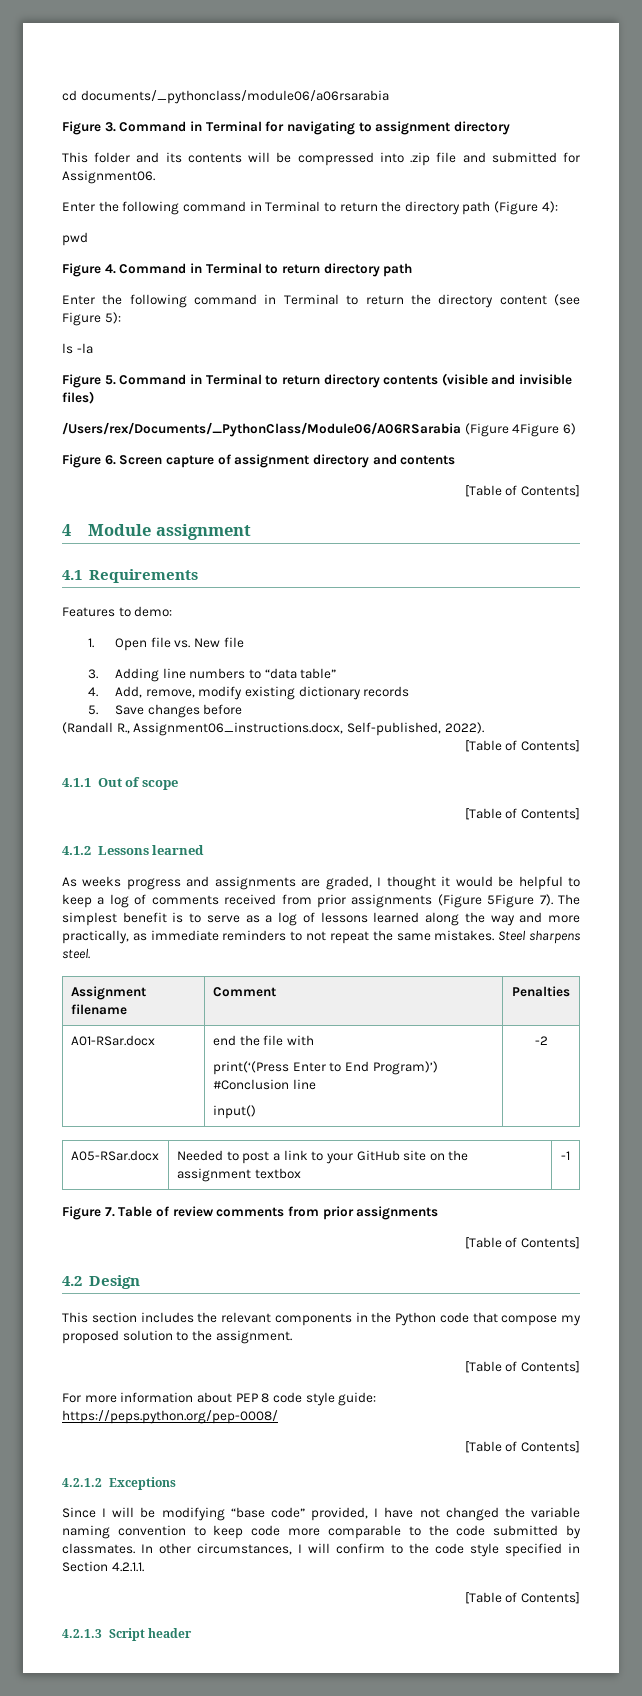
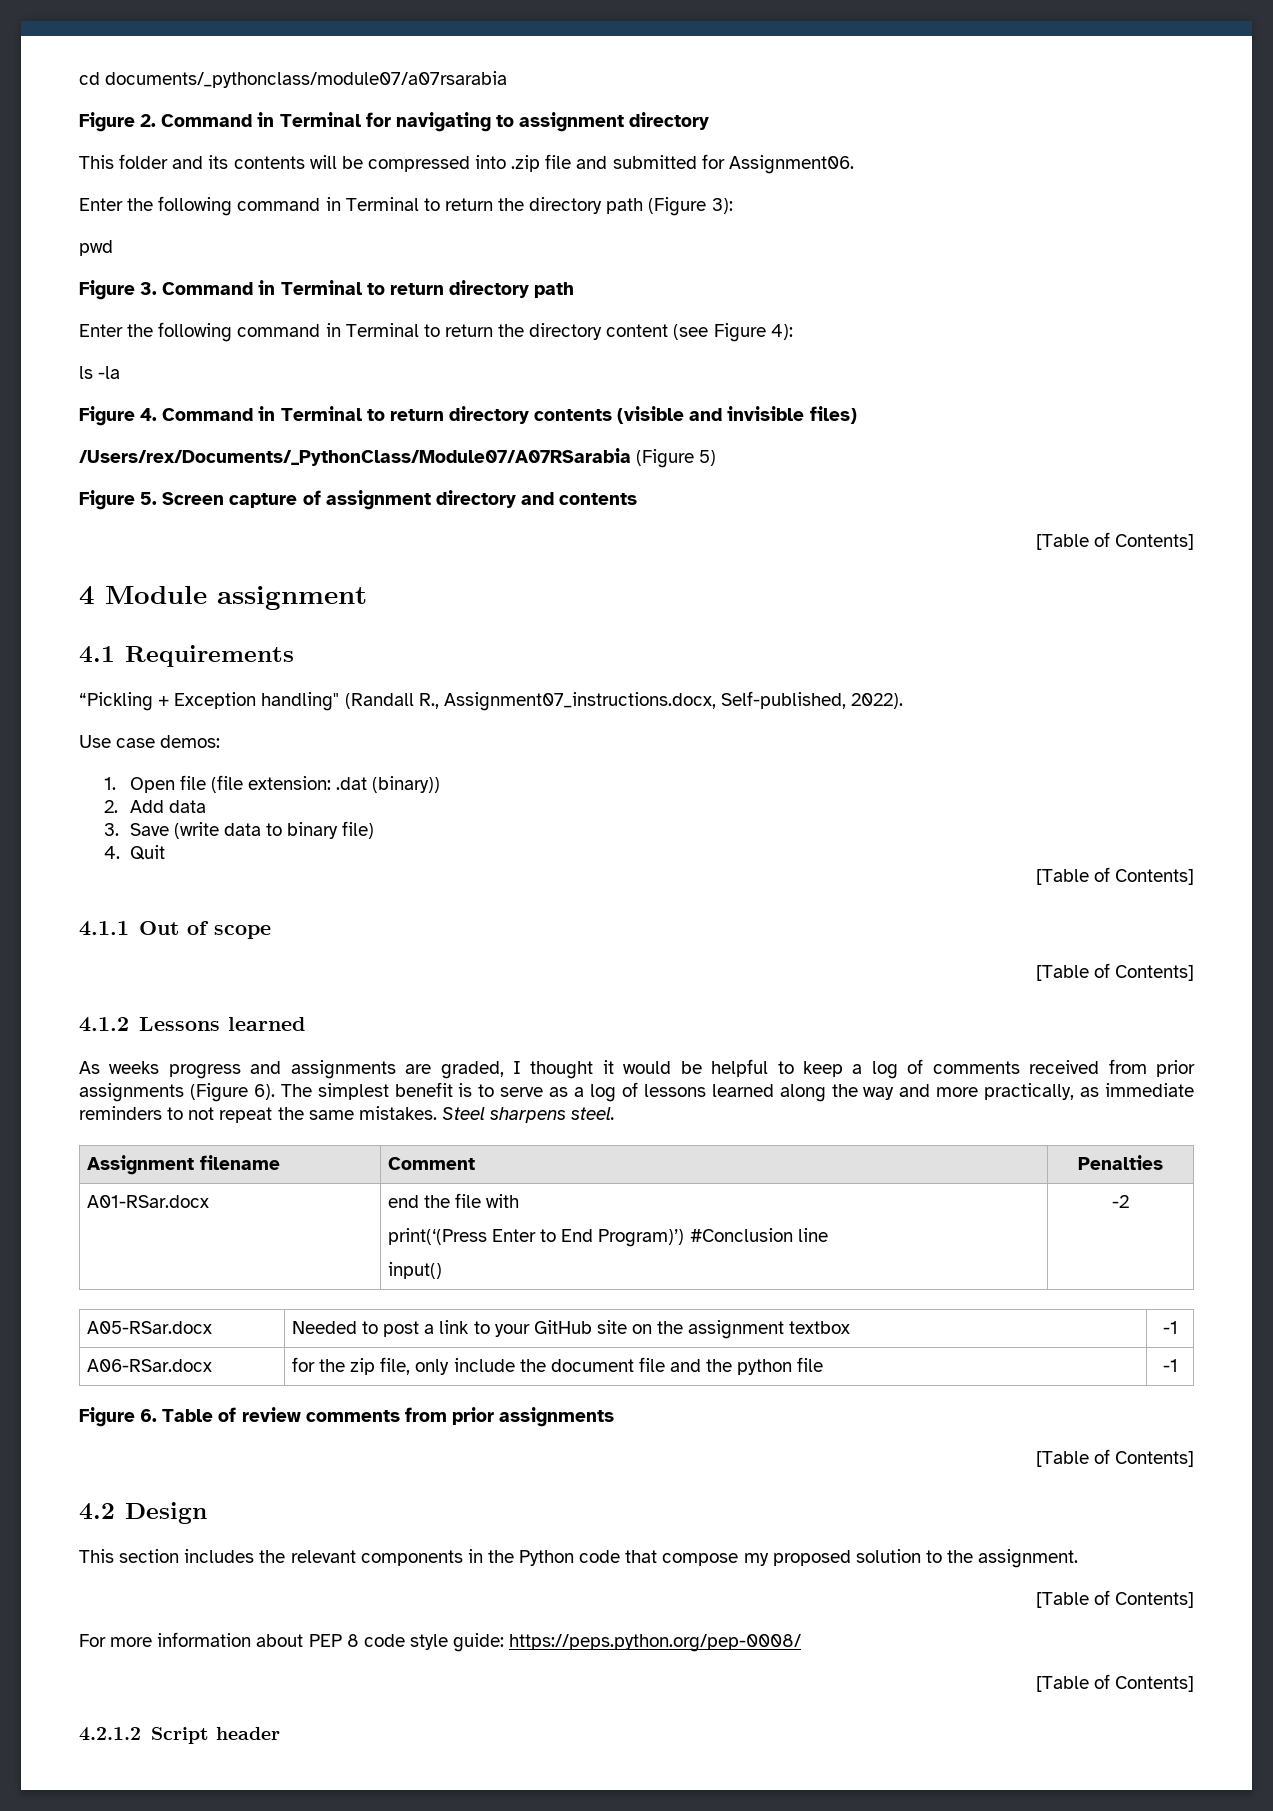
[80,90,389,104] [62,121,116,135] documents/_pythonclass/module06/a06rsarabia // Figure 3. -> [105,71,508,88] [79,112,157,132] documents/_pythonclass/module07/a07rsarabia // Figure 2.
[541,201,558,213] 4): -> [711,198,733,214] 3):
[104,264,116,274] 4. -> [140,282,158,295] 3.
[104,312,121,324] 5): -> [770,324,793,340] 4):
[104,375,116,385] 5. -> [140,408,158,421] 4.
[62,422,576,437] [62,454,116,468] /Users/rex/Documents/_PythonClass/Module06/A06RSarabia (Figure 4Figure 6) // Figure 6. -> [79,448,717,468] [79,490,158,510] /Users/rex/Documents/_PythonClass/Module07/A07RSarabia (Figure 5) // Figure 5.
[62,606,173,617] [88,637,244,651] [88,668,337,682] [88,686,410,700] [88,704,243,718] [62,722,484,736] Features to demo: // 1. Open file vs. New file // 3. Adding line numbers to “data table” // 4. Add, remove, modify existing dictionary records // 5. Save changes before // (Randall R., Assignment06_instructions.docx, Self-published, 2022). -> [79,691,904,711] [79,735,221,748] [104,775,441,793] [104,800,206,813] [104,821,375,839] [104,845,165,860] “Pickling + Exception handling" (Randall R., Assignment07_instructions.docx, Self-published, 2022). // Use case demos: // 1. Open file (file extension: .dat (binary)) // 2. Add data // 3. Save (write data to binary file) // 4. Quit
[487,894,553,908] 5Figure 7). -> [253,1084,275,1100] 6).
[62,1206,115,1220] // Figure 7. -> [86,1359,212,1372] [291,1357,824,1375] [1162,1359,1178,1372] [79,1407,158,1427] // A06-RSar.docx | for the zip file, only include the document file and the python file | -1 // Figure 6.
[108,1477,176,1490] [62,1507,580,1521] [62,1525,581,1539] [62,1543,580,1557] [62,1561,144,1572] [464,1592,580,1604] [62,1629,102,1638] Exceptions // Since I will be modifying “base code” provided, I have not changed the variable naming convention to keep code more comparable to the code submitted by classmates. In other circumstances, I will confirm to the code style specified in Section 4.2.1.1. // [Table of Contents] // 4.2.1.3 -> (141, 1734) none

